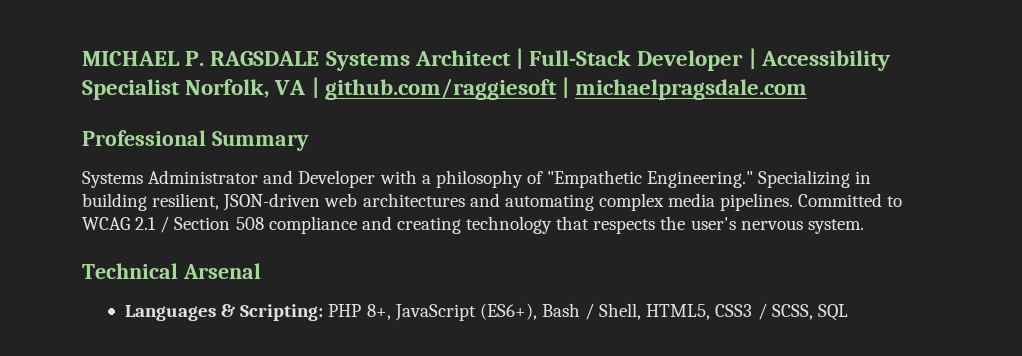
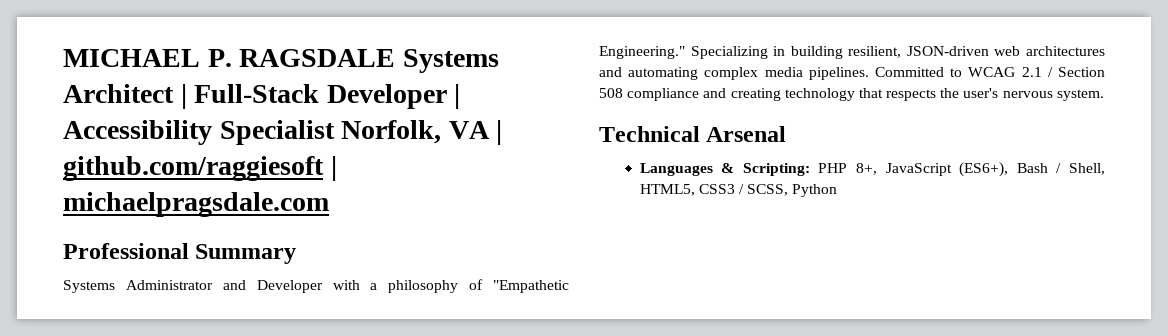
[817,304,848,321] SQL -> [792,184,838,197] Python

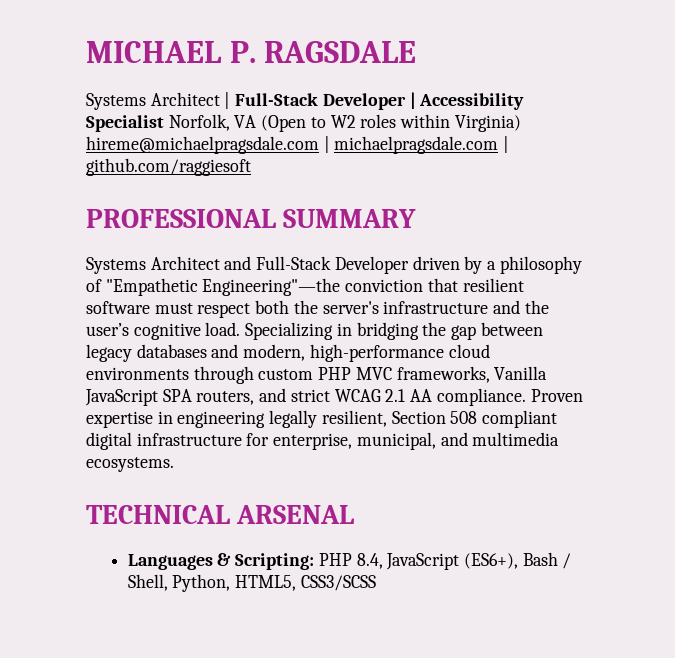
(396, 58) none -> (417, 52) //
[496,120,503,145] [63,156,337,181] [63,192,329,217] [63,243,297,264] [63,279,569,293] [599,46,1105,59] [599,67,1105,80] [599,88,1104,101] [599,126,787,142] | github.com/raggiesoft | michaelpragsdale.com // Professional Summary // Systems Administrator and Developer with a philosophy of "Empathetic Engineering." Specializing in building resilient, JSON-driven web architectures and automating complex media pipelines. Committed to WCAG 2.1 / Section 508 compliance and creating technology that respects the user's nervous system. // Technical Arsenal -> [261,114,521,132] [86,136,510,154] [86,158,251,176] [86,209,417,228] [86,256,582,274] [86,278,524,296] [86,300,549,318] [86,322,543,340] [86,344,490,362] [86,366,548,384] [85,388,583,406] [86,410,558,428] [86,432,560,450] [86,457,174,472] [86,505,355,524] (Open to W2 roles within Virginia) hireme@michaelpragsdale.com | michaelpragsdale.com | github.com/raggiesoft // PROFESSIONAL SUMMARY // Systems Architect and Full-Stack Developer driven by a philosophy of "Empathetic Engineering"—the conviction that resilient software must respect both the server's infrastructure and the user’s cognitive load. Specializing in bridging the gap between legacy databases and modern, high-performance cloud environments through custom PHP MVC frameworks, Vanilla JavaScript SPA routers, and strict WCAG 2.1 AA compliance. Proven expertise in engineering legally resilient, Section 508 compliant digital infrastructure for enterprise, municipal, and multimedia ecosystems. // TECHNICAL ARSENAL
[856,163,878,175] 8+, -> [356,553,383,569] 8.4,
[639,184,838,197] HTML5, CSS3 / SCSS, Python -> [172,574,376,592] Python, HTML5, CSS3/SCSS

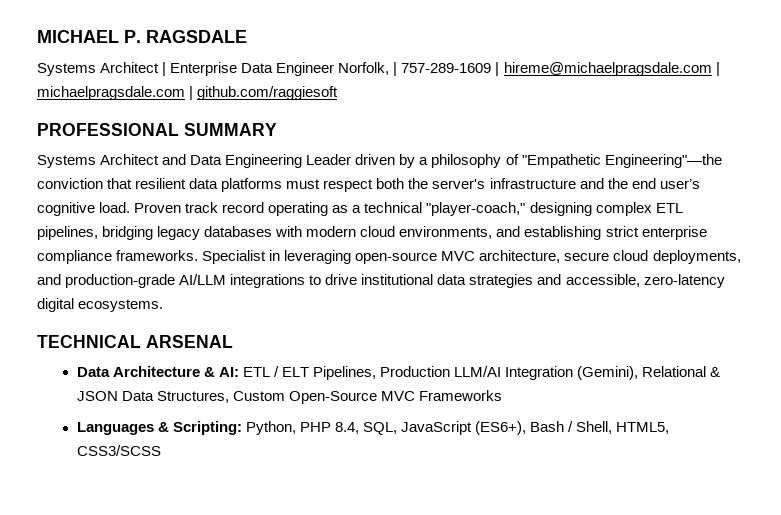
[235,92,525,110] [86,114,521,132] Full-Stack Developer | Accessibility Specialist Norfolk, VA (Open to W2 roles within Virginia) -> [170,62,500,76] Enterprise Data Engineer Norfolk, | 757-289-1609 |
[256,256,409,274] Full-Stack Developer -> [190,154,352,168] Data Engineering Leader
[86,301,150,314] software -> [189,178,283,192] data platforms
(549, 307) none -> [631,178,656,189] end
[245,322,543,340] [86,344,490,362] [86,366,548,384] [85,388,583,406] [86,410,558,428] [86,432,560,450] [86,457,174,472] [86,505,355,524] Specializing in bridging the gap between legacy databases and modern, high-performance cloud environments through custom PHP MVC frameworks, Vanilla JavaScript SPA routers, and strict WCAG 2.1 AA compliance. Proven expertise in engineering legally resilient, Section 508 compliant digital infrastructure for enterprise, municipal, and multimedia ecosystems. // TECHNICAL ARSENAL -> [134,202,683,216] [37,226,707,240] [37,250,741,264] [37,274,725,288] [37,298,164,312] [37,335,233,348] [76,366,721,380] [76,390,503,404] Proven track record operating as a technical "player-coach," designing complex ETL pipelines, bridging legacy databases with modern cloud environments, and establishing strict enterprise compliance frameworks. Specialist in leveraging open-source MVC architecture, secure cloud deployments, and production-grade AI/LLM integrations to drive institutional data strategies and accessible, zero-latency digital ecosystems. // TECHNICAL ARSENAL // Data Architecture & AI: ETL / ELT Pipelines, Production LLM/AI Integration (Gemini), Relational & JSON Data Structures, Custom Open-Source MVC Frameworks
(315, 561) none -> [245,421,296,435] Python,
(383, 561) none -> [363,422,398,435] SQL,
[172,574,231,592] Python, -> (613, 427) none

